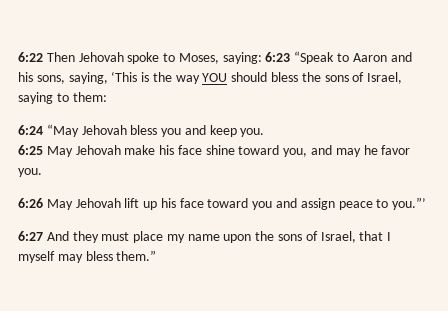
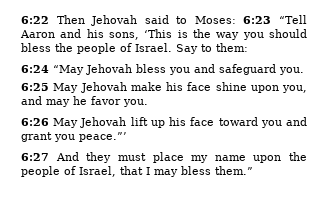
[127,51,350,64] spoke to Moses, saying: 6:23 “Speak to -> [144,15,308,24] said to Moses: 6:23 “Tell
[68,72,108,84] saying, -> (139, 36) none
[202,73,228,82] YOU -> [242,32,264,40] you
[324,72,403,84] [18,92,53,104] sons of Israel, saying -> [77,43,198,54] people of Israel. Say
[209,125,237,137] keep -> [219,64,276,75] safeguard
[238,145,280,155] toward -> [250,85,279,93] upon
[300,197,427,210] assign peace to you.”’ -> [21,132,127,142] grant you peace.”’
[278,234,303,241] sons -> [21,166,60,177] people
[18,251,55,263] myself -> (150, 171) none

